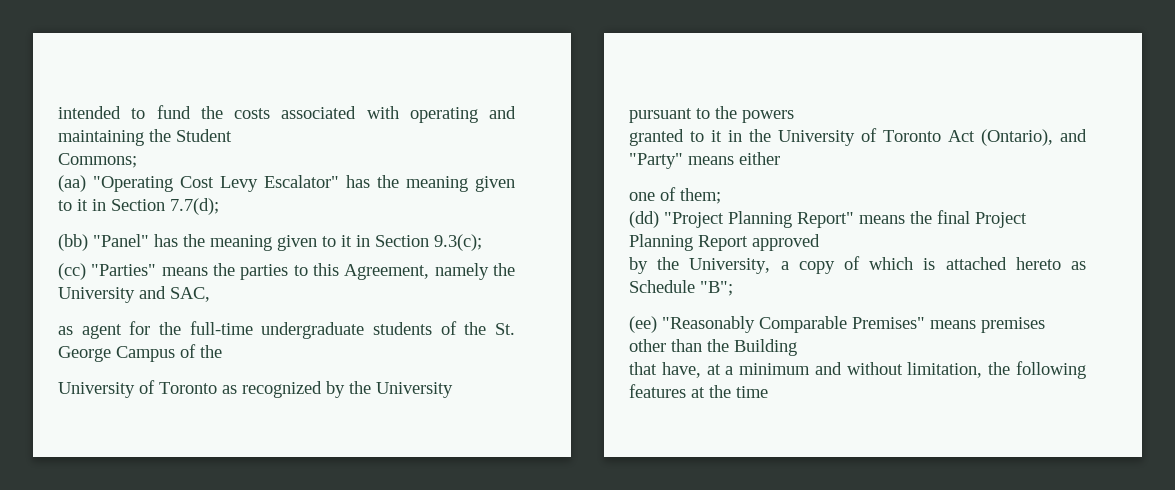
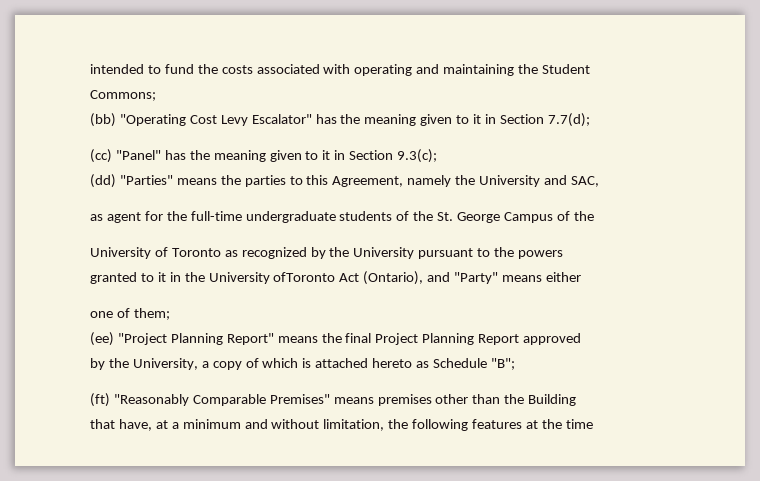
[58,175,86,192] (aa) -> [90,113,116,127] (bb)
[58,234,88,251] (bb) -> [90,149,112,163] (cc)
[58,263,86,280] (cc) -> [90,174,116,188] (dd)
[861,128,941,142] of Toronto -> [273,272,336,282] ofToronto
[629,211,659,228] (dd) -> [90,332,114,346] (ee)
[629,316,657,333] (ee) -> [90,393,110,407] (ft)

